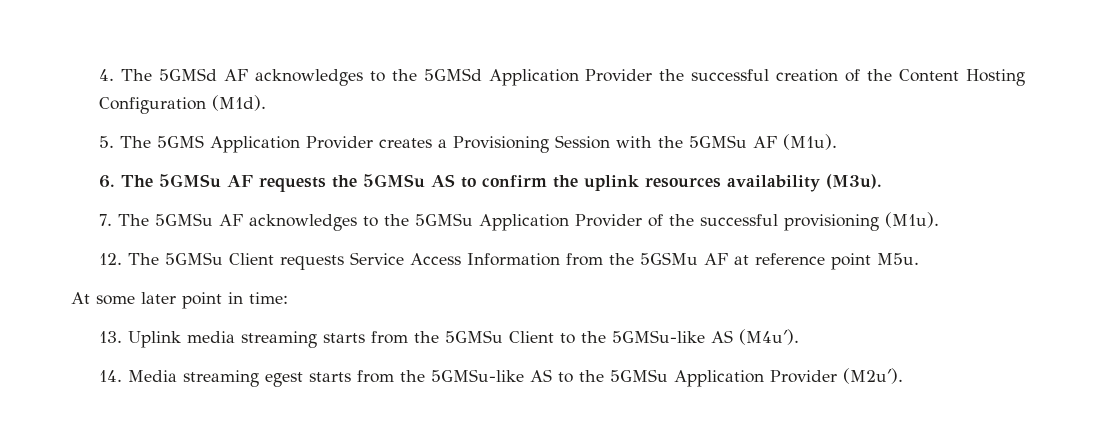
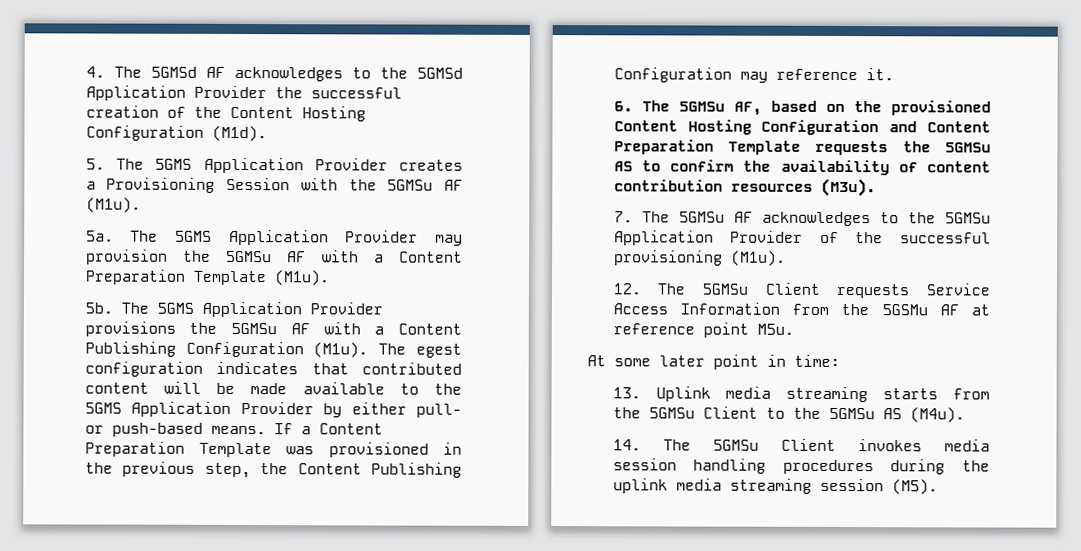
[99,174,254,188] 6. The 5GMSu AF -> [85,229,463,246] [85,249,463,265] [84,269,330,286] [84,301,383,318] [84,321,462,337] [84,341,462,358] [84,361,462,377] [84,381,462,395] [84,401,462,418] [84,422,383,437] [84,441,462,458] [84,461,463,479] [613,67,894,83] [613,100,991,116] [613,119,991,136] [613,139,802,155] 5a. The 5GMS Application Provider may provision the 5GMSu AF with a Content Preparation Template (M1u). // 5b. The 5GMS Application Provider provisions the 5GMSu AF with a Content Publishing Configuration (M1u). The egest configuration indicates that contributed content will be made available to the 5GMS Application Provider by either pull- or push-based means. If a Content Preparation Template was provisioned in the previous step, the Content Publishing Configuration may reference it. // 6. The 5GMSu AF, based on the provisioned Content Hosting Configuration and Content Preparation Template
[584,175,821,192] uplink resources availability -> [780,159,991,176] [613,179,813,192] availability of content contribution resources
[612,329,800,345] [99,368,904,387] 5GMSu-like AS (M4u′). // 14. Media streaming egest starts from the 5GMSu-like AS to the 5GMSu Application Provider (M2u′). -> [828,407,965,423] [612,438,990,452] [612,458,990,475] [612,478,938,495] 5GMSu AS (M4u). // 14. The 5GMSu Client invokes media session handling procedures during the uplink media streaming session (M5).

